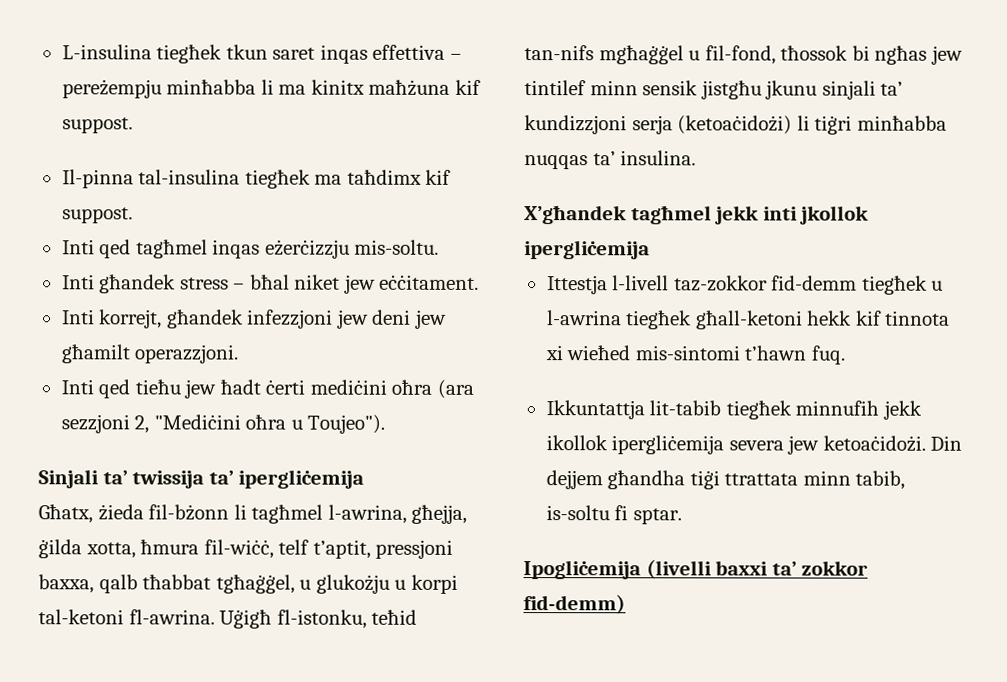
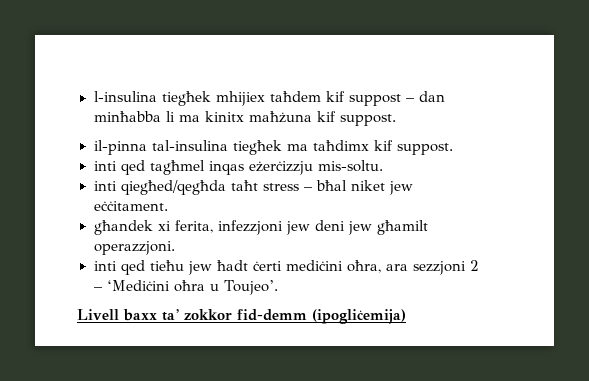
[61,44,462,64] [61,79,162,99] L-insulina tiegħek tkun saret inqas effettiva – pereżempju -> [93,91,445,106] l-insulina tiegħek mhijiex taħdem kif suppost – dan
[61,169,134,189] Il-pinna -> [93,140,147,155] il-pinna
[61,239,95,255] Inti -> [93,161,117,171] inti
[61,274,177,294] Inti għandek -> [93,180,258,195] inti qiegħed/qegħda taħt
[61,309,244,329] Inti korrejt, għandek -> [93,220,213,235] għandek xi ferita,
[60,379,94,395] Inti -> [93,261,117,271] inti
[391,379,474,399] [60,414,386,434] [38,469,365,489] [38,504,468,524] [38,539,454,559] [38,574,458,594] [38,609,418,629] [524,45,963,65] [524,80,904,100] [524,115,947,135] [524,150,697,170] [524,205,870,225] [524,240,650,260] [546,275,944,295] [546,310,951,330] [544,345,845,365] [545,400,922,420] [545,435,963,455] [545,470,906,490] [545,505,682,525] [523,559,869,580] [523,594,626,615] oħra (ara sezzjoni 2, "Mediċini oħra u Toujeo"). // Sinjali ta’ twissija ta’ ipergliċemija // Għatx, żieda fil-bżonn li tagħmel l-awrina, għejja, ġilda xotta, ħmura fil-wiċċ, telf t’aptit, pressjoni baxxa, qalb tħabbat tgħaġġel, u glukożju u korpi tal-ketoni fl-awrina. Uġigħ fl-istonku, teħid tan-nifs mgħaġġel u fil-fond, tħossok bi ngħas jew tintilef minn sensik jistgħu jkunu sinjali ta’ kundizzjoni serja (ketoaċidożi) li tiġri minħabba nuqqas ta’ insulina. // X’għandek tagħmel jekk inti jkollok ipergliċemija // Ittestja l-livell taz-zokkor fid-demm tiegħek u l-awrina tiegħek għall-ketoni hekk kif tinnota xi wieħed mis-sintomi t’hawn fuq. // Ikkuntattja lit-tabib tiegħek minnufih jekk ikollok ipergliċemija severa jew ketoaċidożi. Din dejjem għandha tiġi ttrattata minn tabib, is-soltu fi sptar. // Ipogliċemija (livelli baxxi ta’ zokkor fid-demm) -> [346,260,479,275] [93,280,279,295] [77,309,406,324] oħra, ara sezzjoni 2 – ‘Mediċini oħra u Toujeo’. // Livell baxx ta’ zokkor fid-demm (ipogliċemija)

